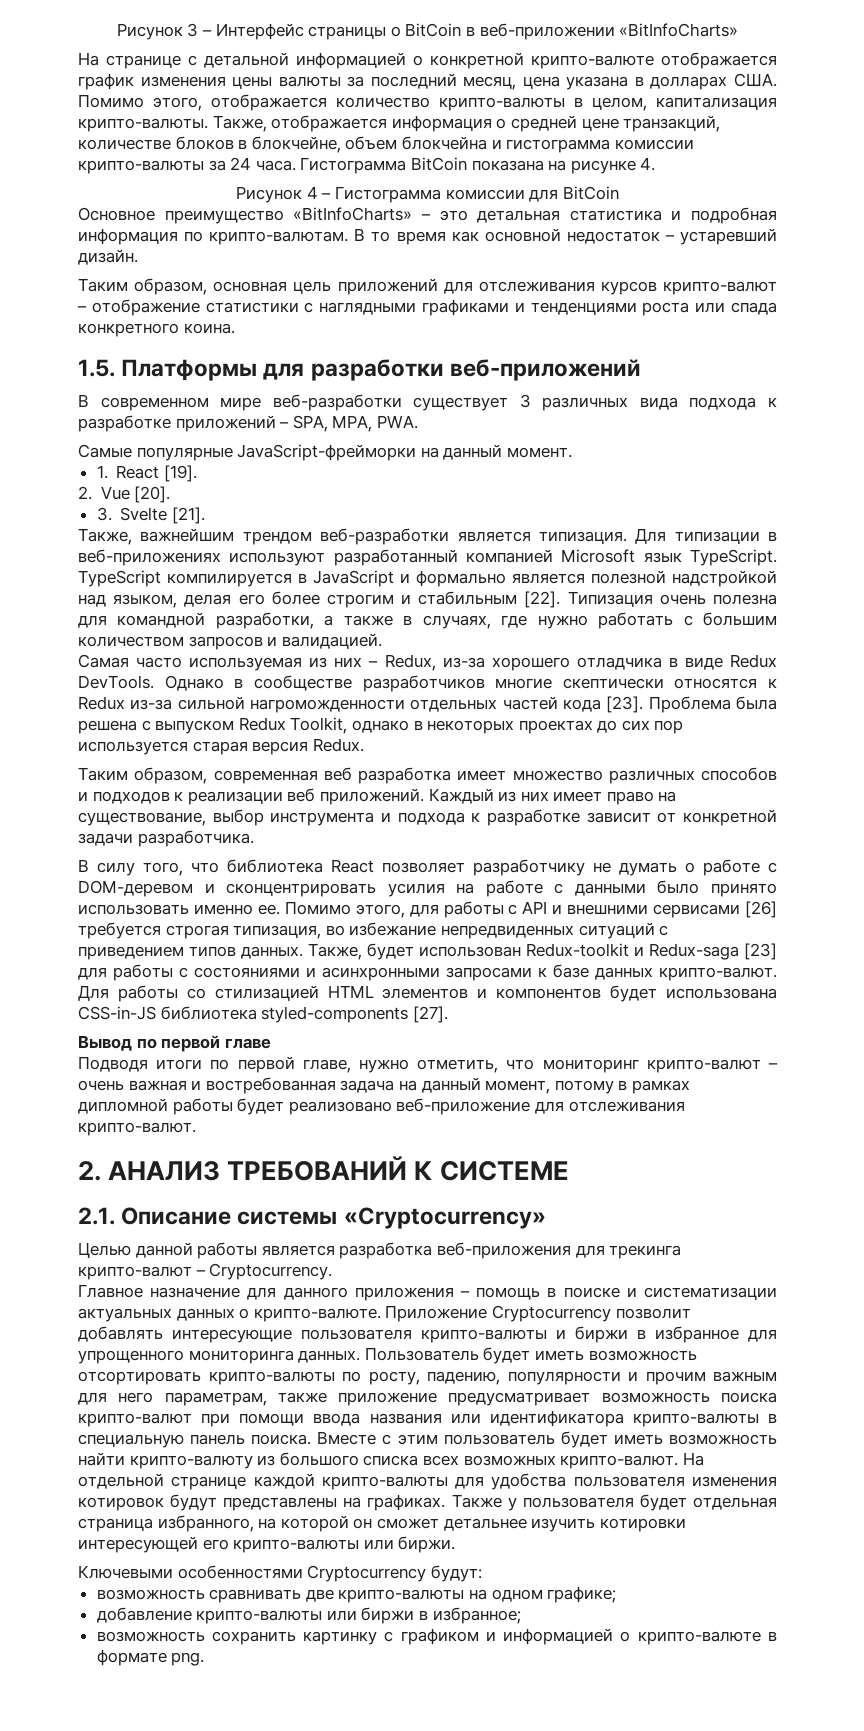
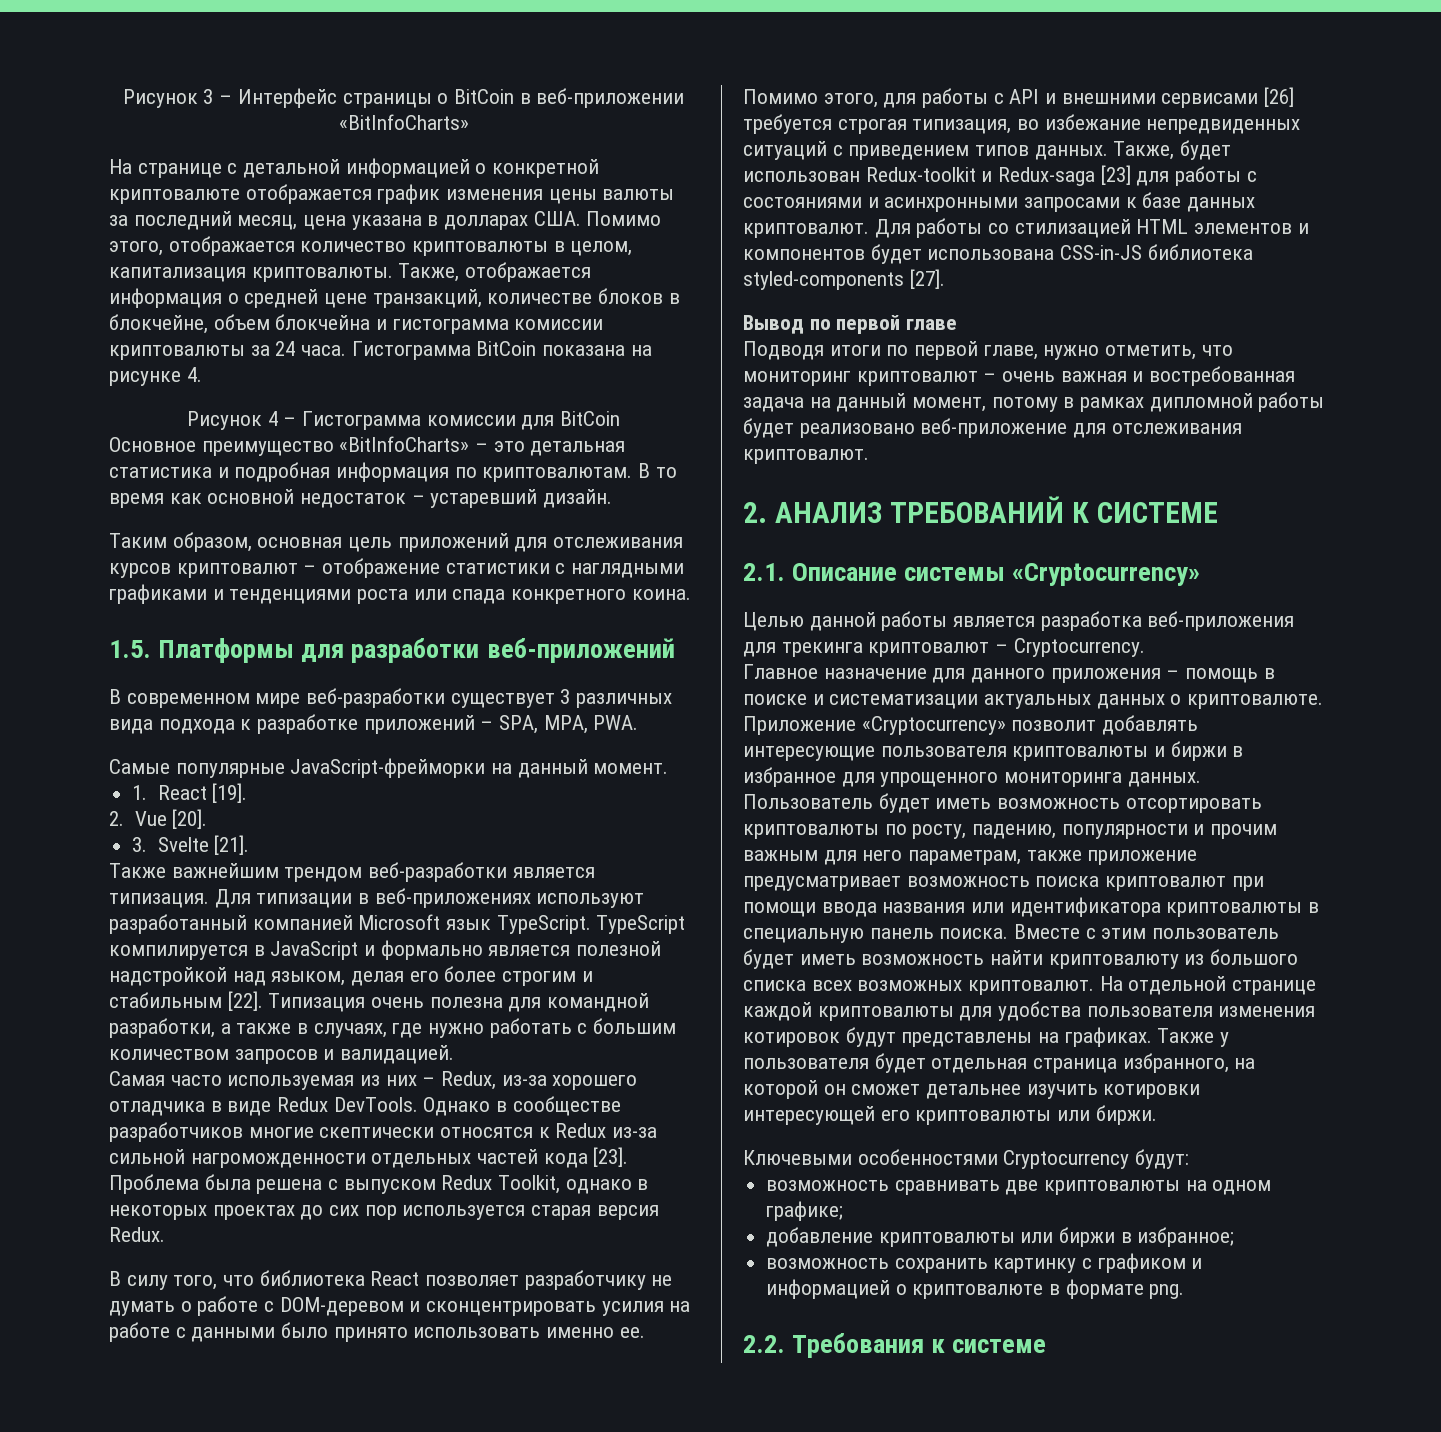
[531,55,654,69] крипто-валюте -> [109,189,240,204] криптовалюте
[439,97,565,111] крипто-валюты -> [412,241,549,256] криптовалюты
[78,118,208,132] крипто-валюты. -> [251,267,393,282] криптовалюты.
[78,160,204,174] крипто-валюты -> [109,345,245,360] криптовалюты
[209,231,349,245] крипто-валютам. -> [482,467,633,482] криптовалютам.
[663,281,777,295] крипто-валют -> [176,563,298,578] криптовалют
[78,528,132,545] Также, -> [109,863,166,878] Также
[78,767,777,784] [78,788,677,805] [78,809,777,826] [78,830,254,847] // Таким образом, современная веб разработка имеет множество различных способов и подходов к реализации веб приложений. Каждый из них имеет право на существование, выбор инструмента и подхода к разработке зависит от конкретной задачи разработчика. -> (165, 1234) none
[659,967,777,981] крипто-валют. -> [743,223,869,238] криптовалют.
[646,1059,761,1073] крипто-валют -> [856,371,978,386] криптовалют
[78,1122,196,1136] крипто-валют. -> [743,449,869,464] криптовалют.
[78,1266,192,1280] крипто-валют -> [868,642,990,657] криптовалют
[253,1305,611,1322] крипто-валюте. Приложение Cryptocurrency -> [1187,694,1324,709] [743,716,1006,735] криптовалюте. Приложение «Cryptocurrency»
[421,1329,547,1343] крипто-валюты -> [1012,746,1149,761] криптовалюты
[208,1371,335,1385] крипто-валюты -> [743,824,879,839] криптовалюты
[78,1413,192,1427] крипто-валют -> [1105,876,1227,891] криптовалют
[632,1413,759,1427] крипто-валюты -> [1166,902,1303,917] криптовалюты
[129,1455,253,1469] крипто-валюту -> [1048,954,1179,969] криптовалюту
[560,1455,679,1469] крипто-валют. -> [968,980,1095,995] криптовалют.
[321,1476,448,1490] крипто-валюты -> [817,1006,954,1021] криптовалюты
[233,1539,360,1553] крипто-валюты -> [915,1110,1052,1125] криптовалюты
[338,1589,465,1603] крипто-валюты -> [1044,1180,1181,1195] криптовалюты
[196,1610,323,1624] крипто-валюты -> [878,1232,1015,1247] криптовалюты
[637,1631,761,1645] крипто-валюте -> [912,1284,1044,1299] криптовалюте
(205, 1659) none -> [743,1333,1047,1358] // 2.2. Требования к системе

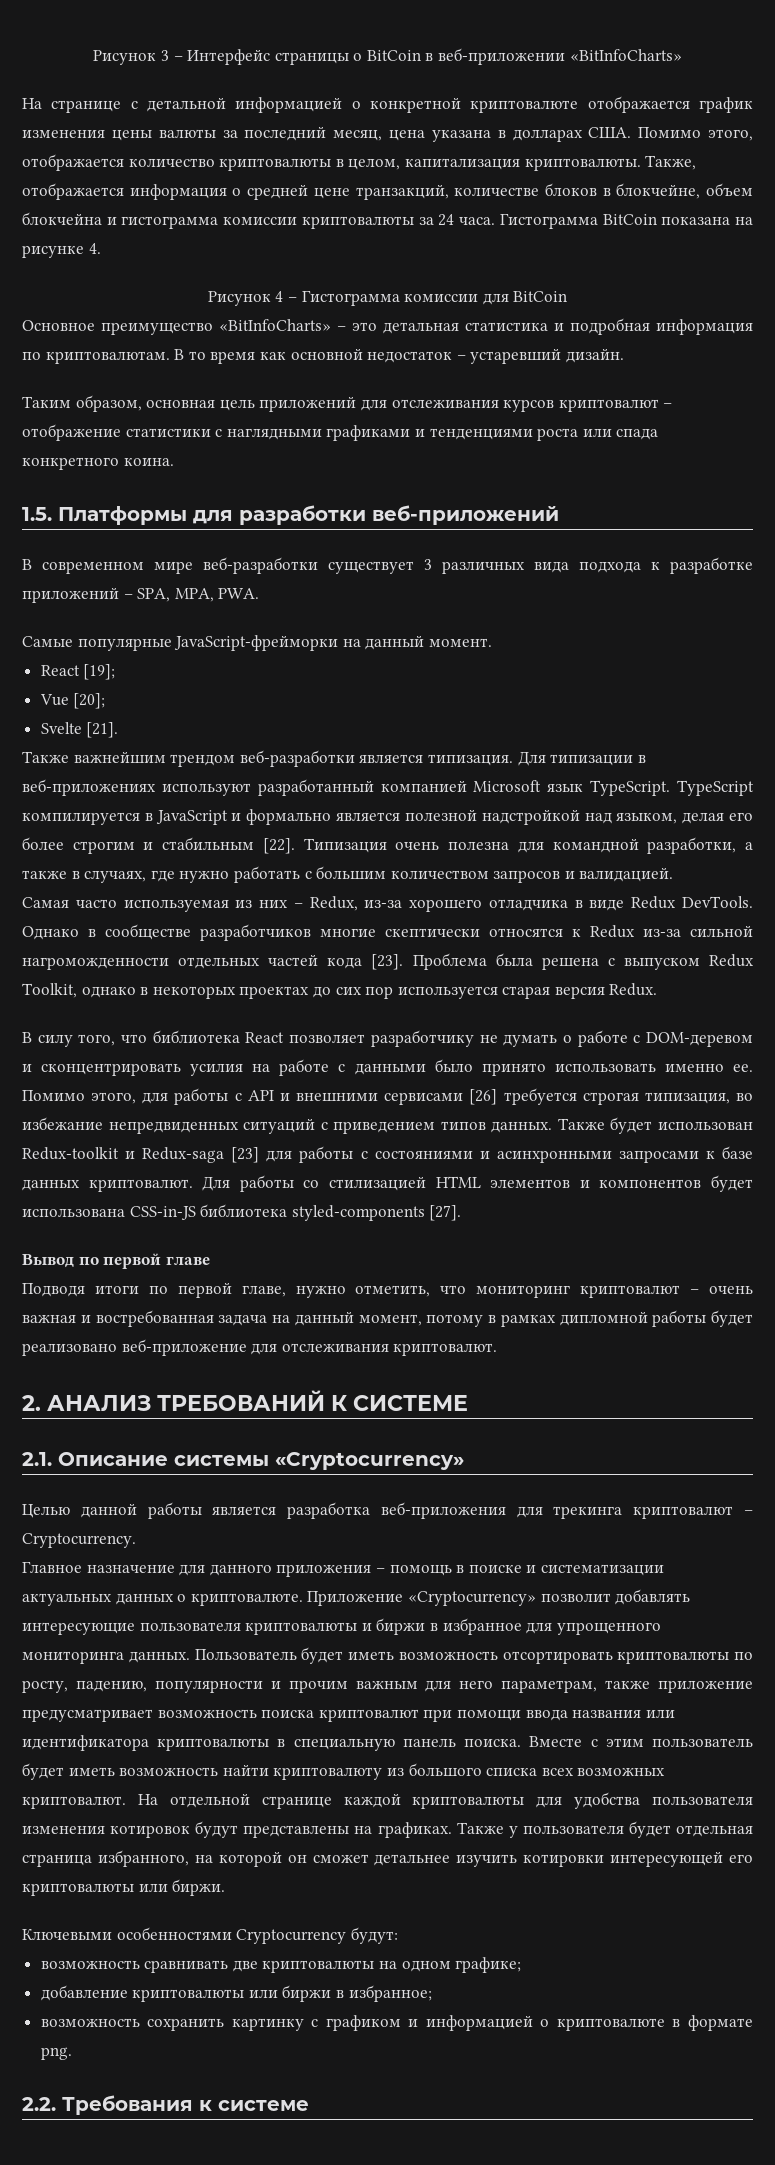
[132,783,248,803] [109,809,208,829] [132,837,148,852] 1. React [19]. // 2. Vue [20]. // 3. -> [40,664,116,680] [39,693,106,709] React [19]; // Vue [20]; //
[1113,141,1175,160] Также, -> [557,1118,605,1130] Также

